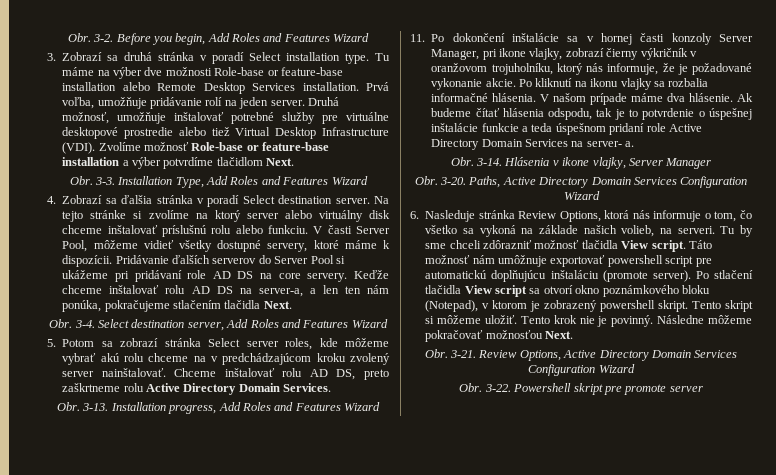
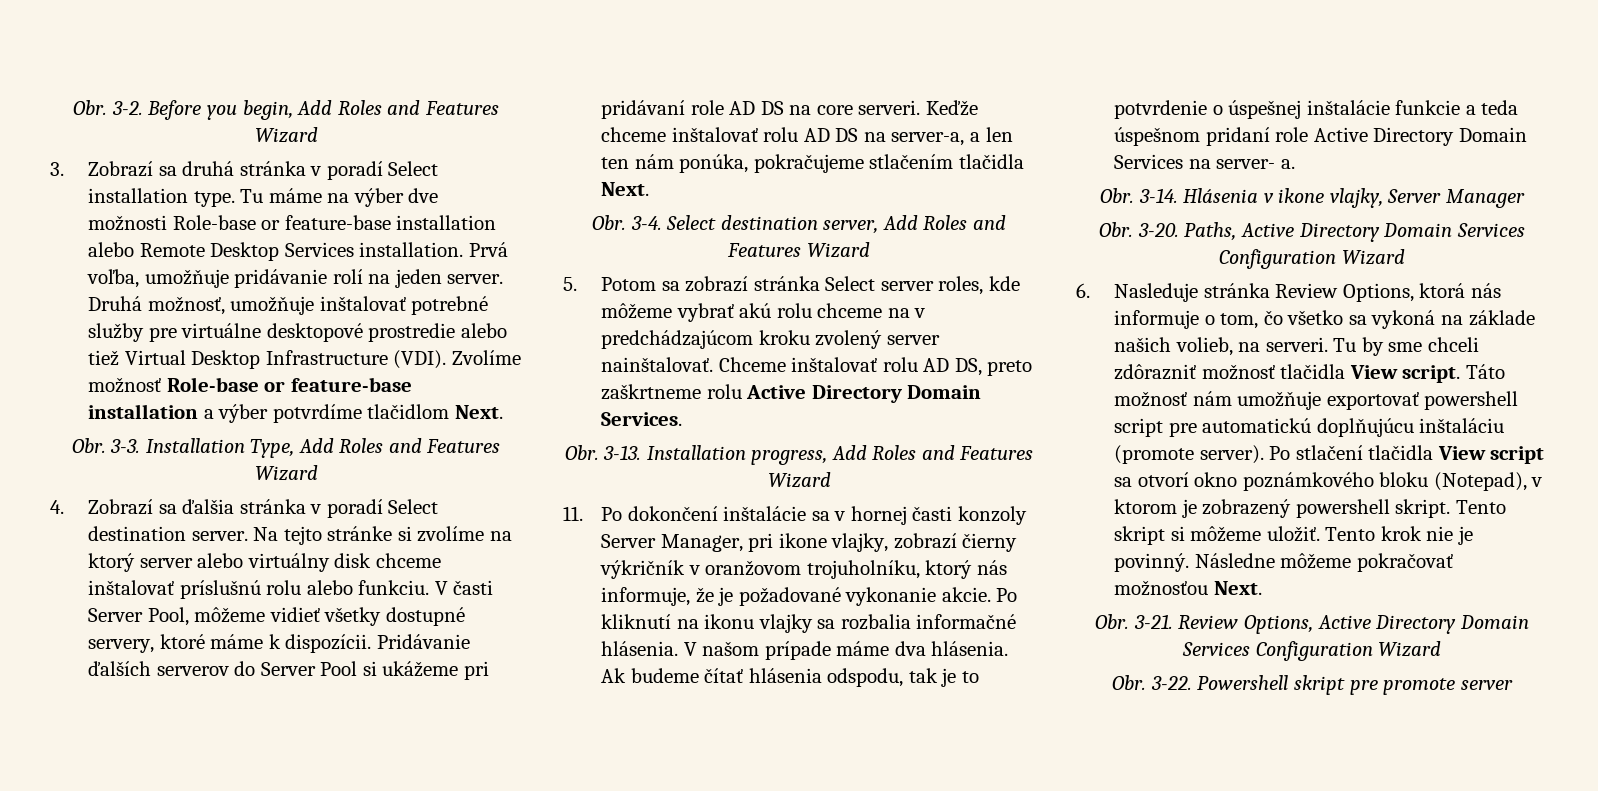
[307,273,348,282] servery. -> [858,100,921,115] serveri.
[689,93,734,102] hlásenie. -> [931,641,1009,656] hlásenia.
[498,255,548,267] umôžnuje -> [1237,391,1322,410] umožňuje

